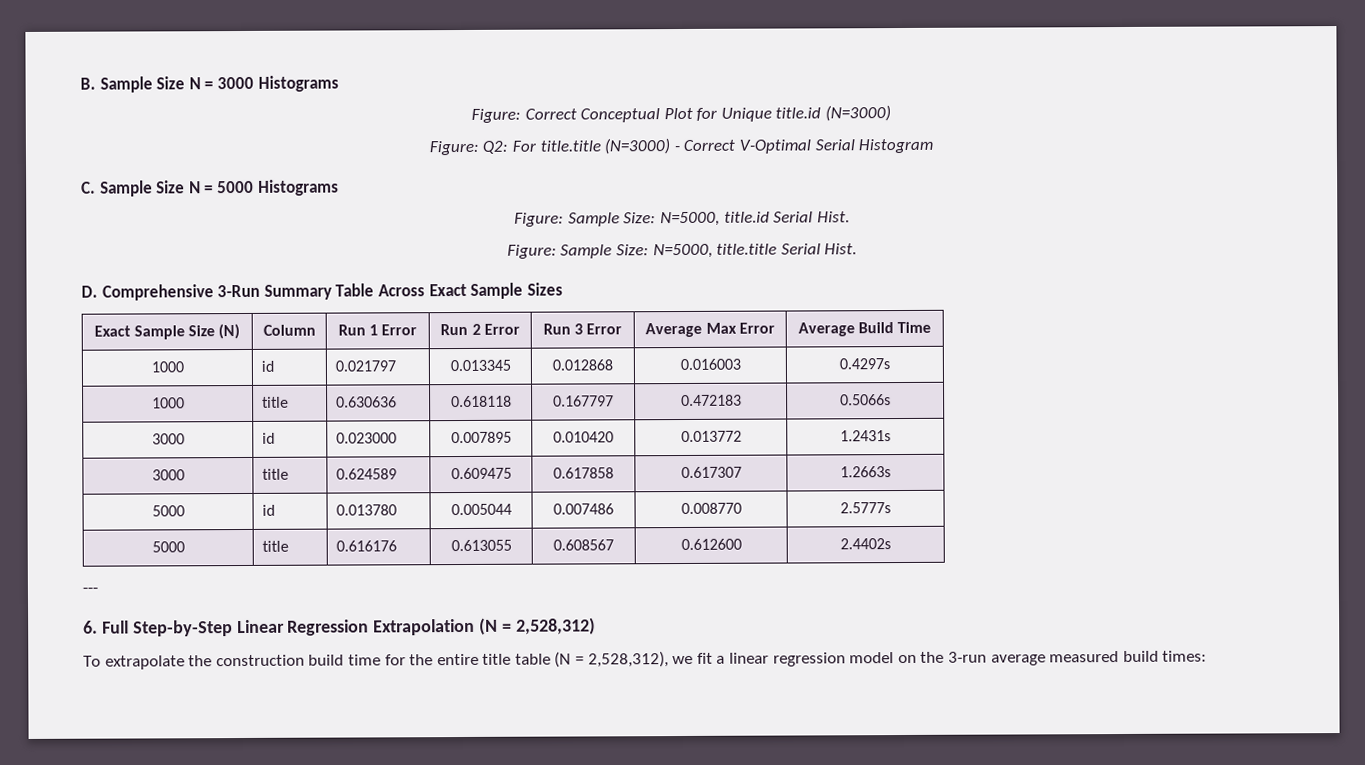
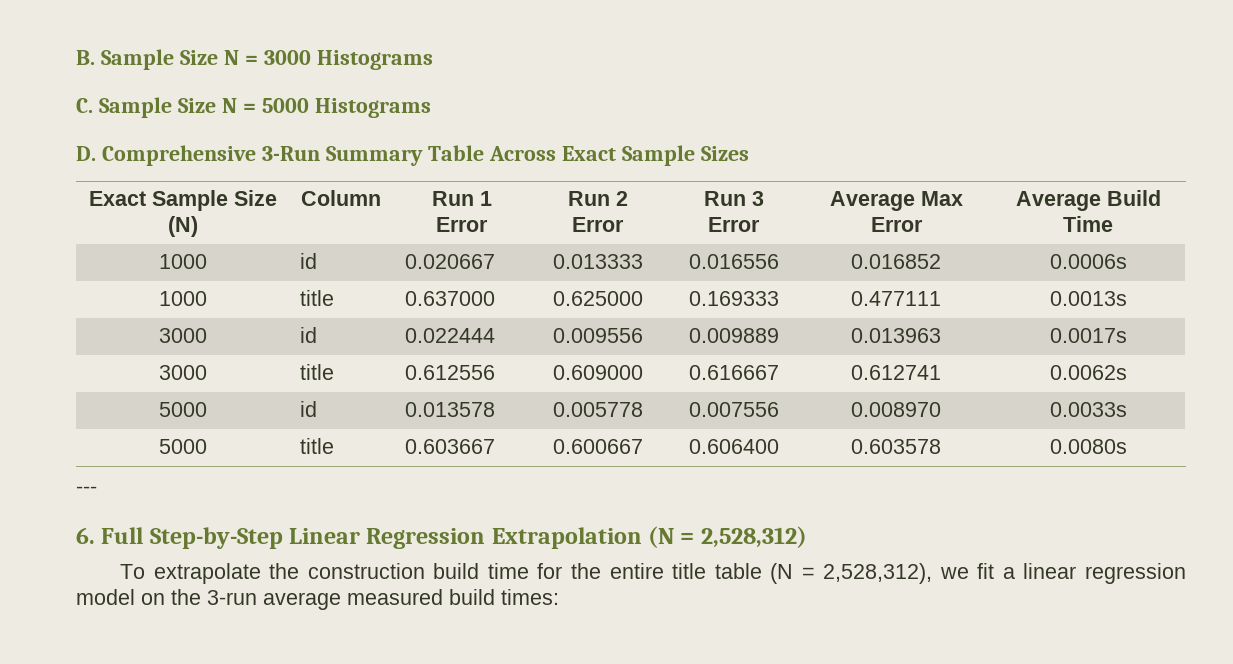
[470,105,892,123] [428,138,934,156] // Figure: Correct Conceptual Plot for Unique title.id (N=3000) // Figure: Q2: For title.title (N=3000) - Correct V-Optimal Serial Histogram -> (433, 60) none
[514,211,850,227] [506,243,858,259] // Figure: Sample Size: N=5000, title.id Serial Hist. // Figure: Sample Size: N=5000, title.title Serial Hist. -> (431, 108) none
[335,360,397,372] [449,359,511,372] [552,359,613,371] [679,358,741,371] [839,358,890,370] [151,397,185,409] [262,396,290,408] [336,396,398,408] [450,395,512,408] [553,395,614,407] [680,394,742,407] [840,394,891,406] [151,433,185,445] [262,432,276,444] [336,432,398,444] [450,431,512,444] [553,431,614,443] [680,430,742,443] [840,430,891,442] [151,469,185,481] [262,468,290,480] [336,468,398,480] [450,467,512,480] [553,467,614,479] [680,466,742,479] [840,466,891,478] [151,505,185,517] [262,504,276,516] [336,504,398,516] [450,503,512,516] [553,503,614,515] [680,502,742,515] [840,502,891,514] [151,541,185,553] [262,540,290,552] [336,540,398,552] [450,539,512,552] [553,539,614,551] [680,538,742,551] [840,538,891,550] 0.021797 | 0.013345 | 0.012868 | 0.016003 | 0.4297s // 1000 | title | 0.630636 | 0.618118 | 0.167797 | 0.472183 | 0.5066s // 3000 | id | 0.023000 | 0.007895 | 0.010420 | 0.013772 | 1.2431s // 3000 | title | 0.624589 | 0.609475 | 0.617858 | 0.617307 | 1.2663s // 5000 | id | 0.013780 | 0.005044 | 0.007486 | 0.008770 | 2.5777s // 5000 | title | 0.616176 | 0.613055 | 0.608567 | 0.612600 | 2.4402s -> [404,254,495,269] [552,254,643,269] [688,254,779,269] [851,254,941,269] [1049,254,1127,269] [158,291,207,306] [299,290,334,306] [404,291,495,306] [552,291,643,306] [688,291,779,306] [851,291,941,306] [1049,291,1127,306] [158,328,207,343] [299,327,317,343] [404,328,495,343] [552,328,643,343] [688,328,779,343] [851,328,941,343] [1049,328,1127,343] [158,365,207,380] [299,364,334,380] [404,365,495,380] [552,365,643,380] [688,365,779,380] [851,365,941,380] [1049,365,1127,380] [158,402,207,417] [299,401,317,417] [404,402,495,417] [552,402,643,417] [688,402,779,417] [851,402,941,417] [1049,402,1127,417] [158,439,207,454] [299,438,334,454] [404,439,495,454] [552,439,643,454] [688,439,779,454] [851,439,941,454] [1049,439,1127,454] 0.020667 | 0.013333 | 0.016556 | 0.016852 | 0.0006s // 1000 | title | 0.637000 | 0.625000 | 0.169333 | 0.477111 | 0.0013s // 3000 | id | 0.022444 | 0.009556 | 0.009889 | 0.013963 | 0.0017s // 3000 | title | 0.612556 | 0.609000 | 0.616667 | 0.612741 | 0.0062s // 5000 | id | 0.013578 | 0.005778 | 0.007556 | 0.008970 | 0.0033s // 5000 | title | 0.603667 | 0.600667 | 0.606400 | 0.603578 | 0.0080s

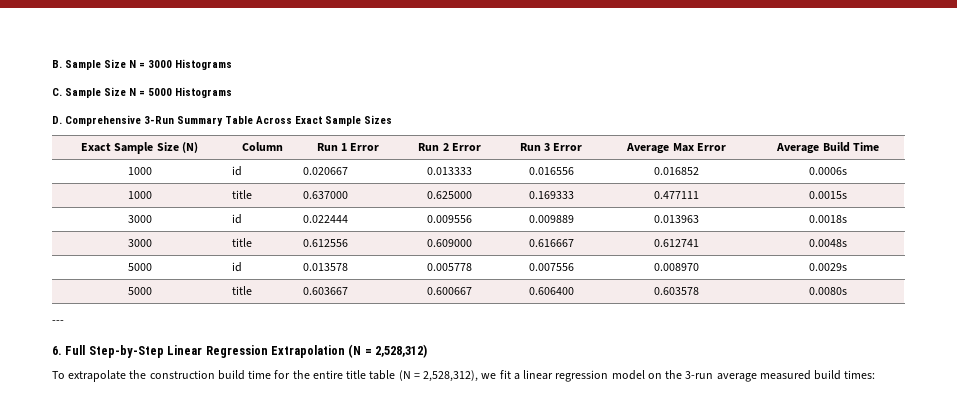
[1049,291,1127,306] 0.0013s -> [809,191,847,199] 0.0015s
[1049,328,1127,343] 0.0017s -> [809,215,847,223] 0.0018s
[1049,365,1127,380] 0.0062s -> [809,239,847,247] 0.0048s
[1049,402,1127,417] 0.0033s -> [809,263,847,271] 0.0029s

